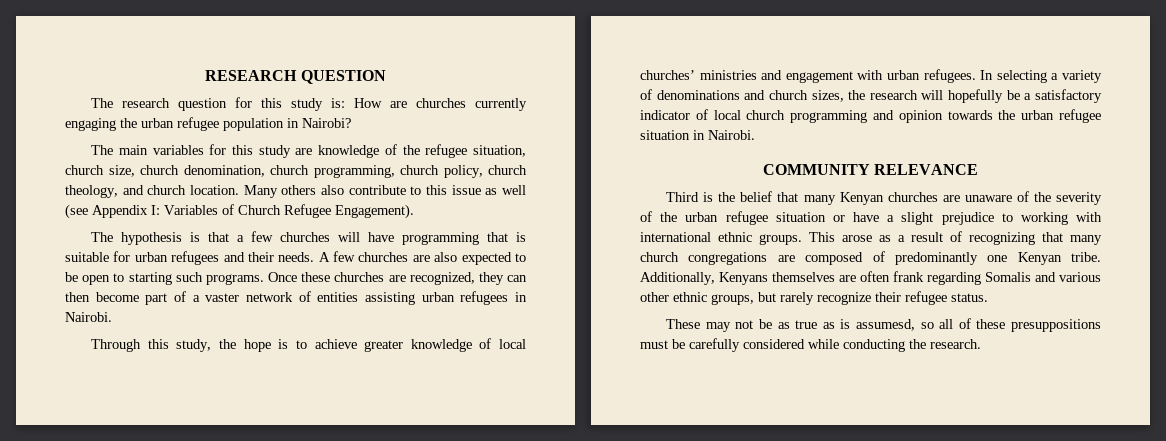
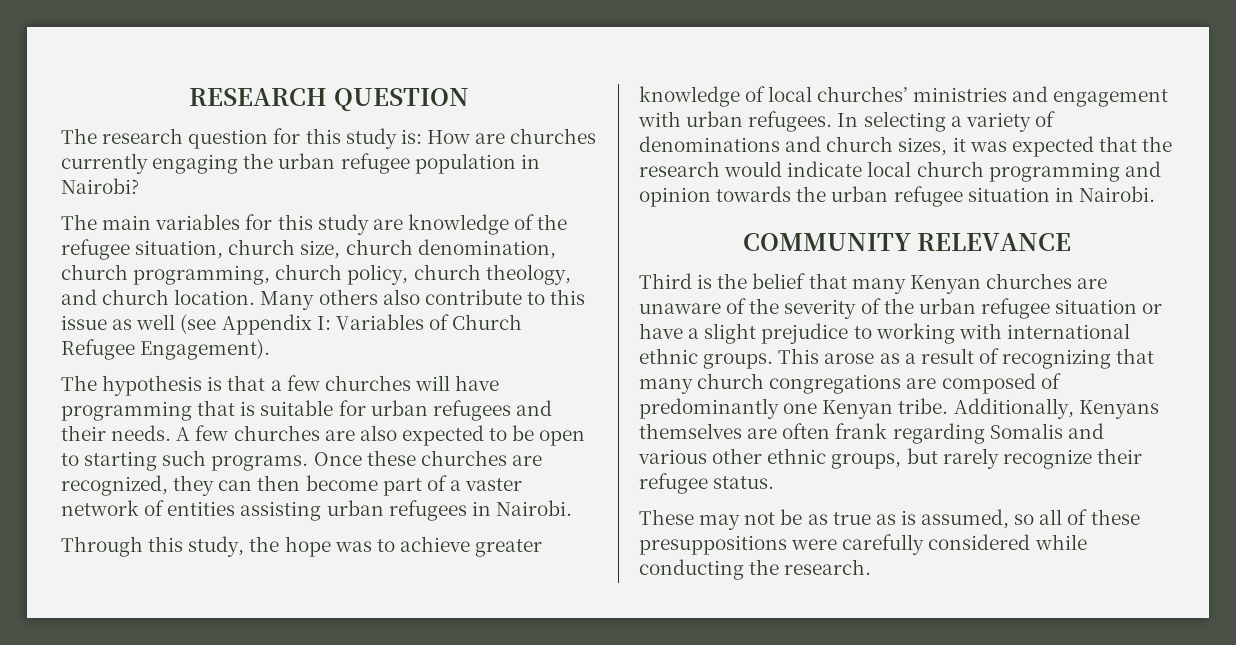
[278,339,289,349] is -> [334,541,372,552] was
[848,89,1102,103] [640,109,708,120] the research will hopefully be a satisfactory indicator of -> [952,136,1173,157] [639,161,863,177] it was expected that the research would indicate
[855,319,915,331] assumesd, -> [921,509,1010,529] assumed,
[640,339,685,349] must be -> [791,539,838,550] were

